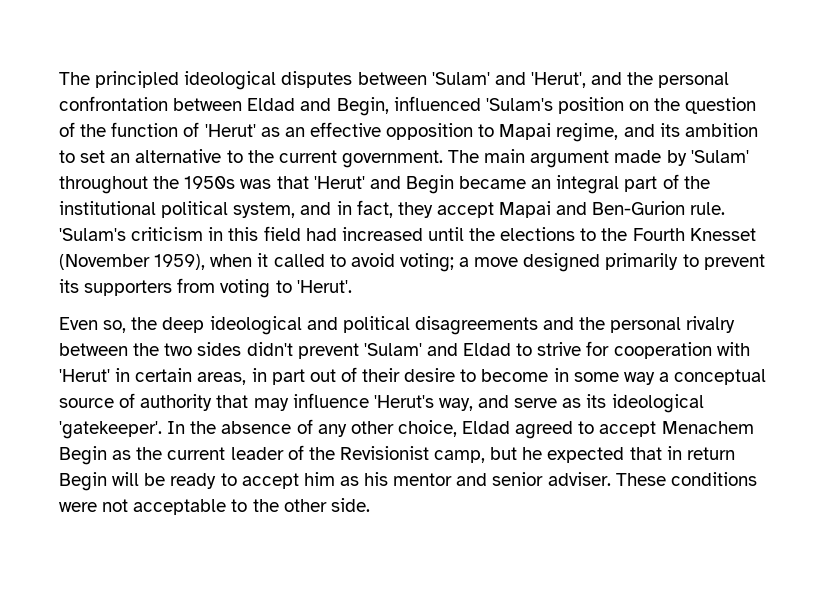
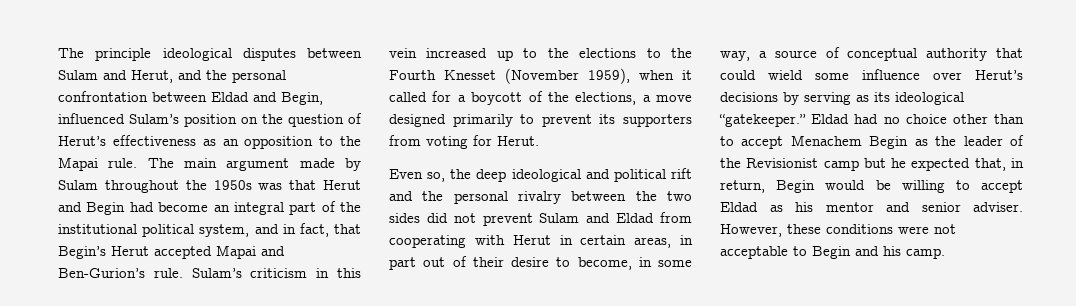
[59,71,180,88] The principled -> [58,48,152,61] The principle
[431,72,586,88] 'Sulam' and 'Herut', -> [58,70,173,83] Sulam and Herut,
[485,98,553,111] 'Sulam's -> [129,114,179,124] Sulam’s
[80,122,256,137] the function of 'Herut' -> [58,135,196,146] Herut’s effectiveness
[309,122,381,137] effective -> (239, 142) none
[499,123,758,142] [59,149,443,168] Mapai regime, and its ambition to set an alternative to the current government. -> [340,136,361,146] [58,157,138,171] the Mapai rule.
[690,150,749,163] 'Sulam' -> [58,180,98,190] Sulam
[313,176,365,189] 'Herut' -> [323,180,362,190] Herut
[459,176,527,189] became -> [129,202,209,212] had become
[397,201,726,218] [59,226,464,241] they accept Mapai and Ben-Gurion rule. 'Sulam's criticism in this field had increased until -> [334,224,361,234] [58,245,285,259] [58,268,361,278] [389,48,538,61] that Begin’s Herut accepted Mapai and Ben-Gurion’s rule. Sulam’s criticism in this vein increased up to
[329,253,454,272] to avoid voting; -> [432,91,637,105] for a boycott of the elections,
[275,280,352,293] to 'Herut'. -> [473,135,539,146] for Herut.
[414,316,538,335] disagreements -> [671,168,692,179] rift
[246,341,750,359] [59,369,110,382] didn't prevent 'Sulam' and Eldad to strive for cooperation with 'Herut' -> [426,212,692,226] [389,235,551,248] did not prevent Sulam and Eldad from cooperating with Herut
[481,369,549,382] become -> [577,257,632,270] become,
[623,369,767,385] way a conceptual -> [720,51,767,61] way, a
(136, 400) none -> [847,48,918,61] conceptual
[253,393,704,413] [59,419,574,439] may influence 'Herut's way, and serve as its ideological 'gatekeeper'. In the absence of any other choice, Eldad agreed -> [720,69,1023,80] [720,92,964,105] [719,114,1024,127] could wield some influence over Herut’s decisions by serving as its ideological “gatekeeper.” Eldad had no choice other than
[167,447,226,460] current -> (957, 141) none
[434,450,486,463] camp, -> [823,160,859,171] camp
[629,446,735,460] [59,472,335,491] that in return Begin will be ready to accept him -> [974,158,1024,171] [720,180,1023,193] [720,202,758,212] that, in return, Begin would be willing to accept Eldad
[615,473,666,486] These -> [720,224,821,237] However, these
[252,498,370,512] the other side. -> [812,246,945,259] Begin and his camp.

